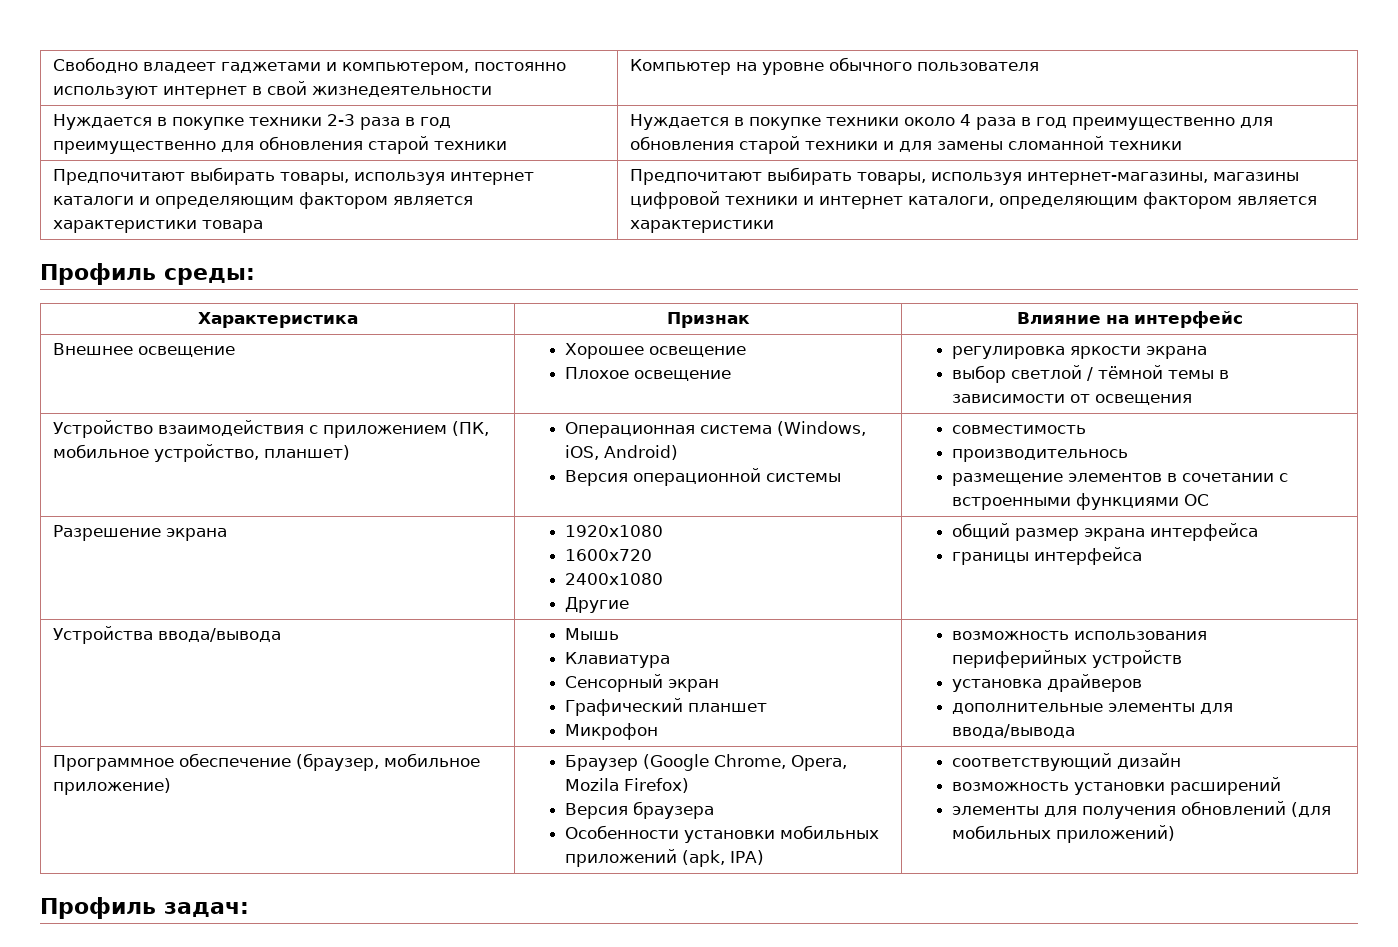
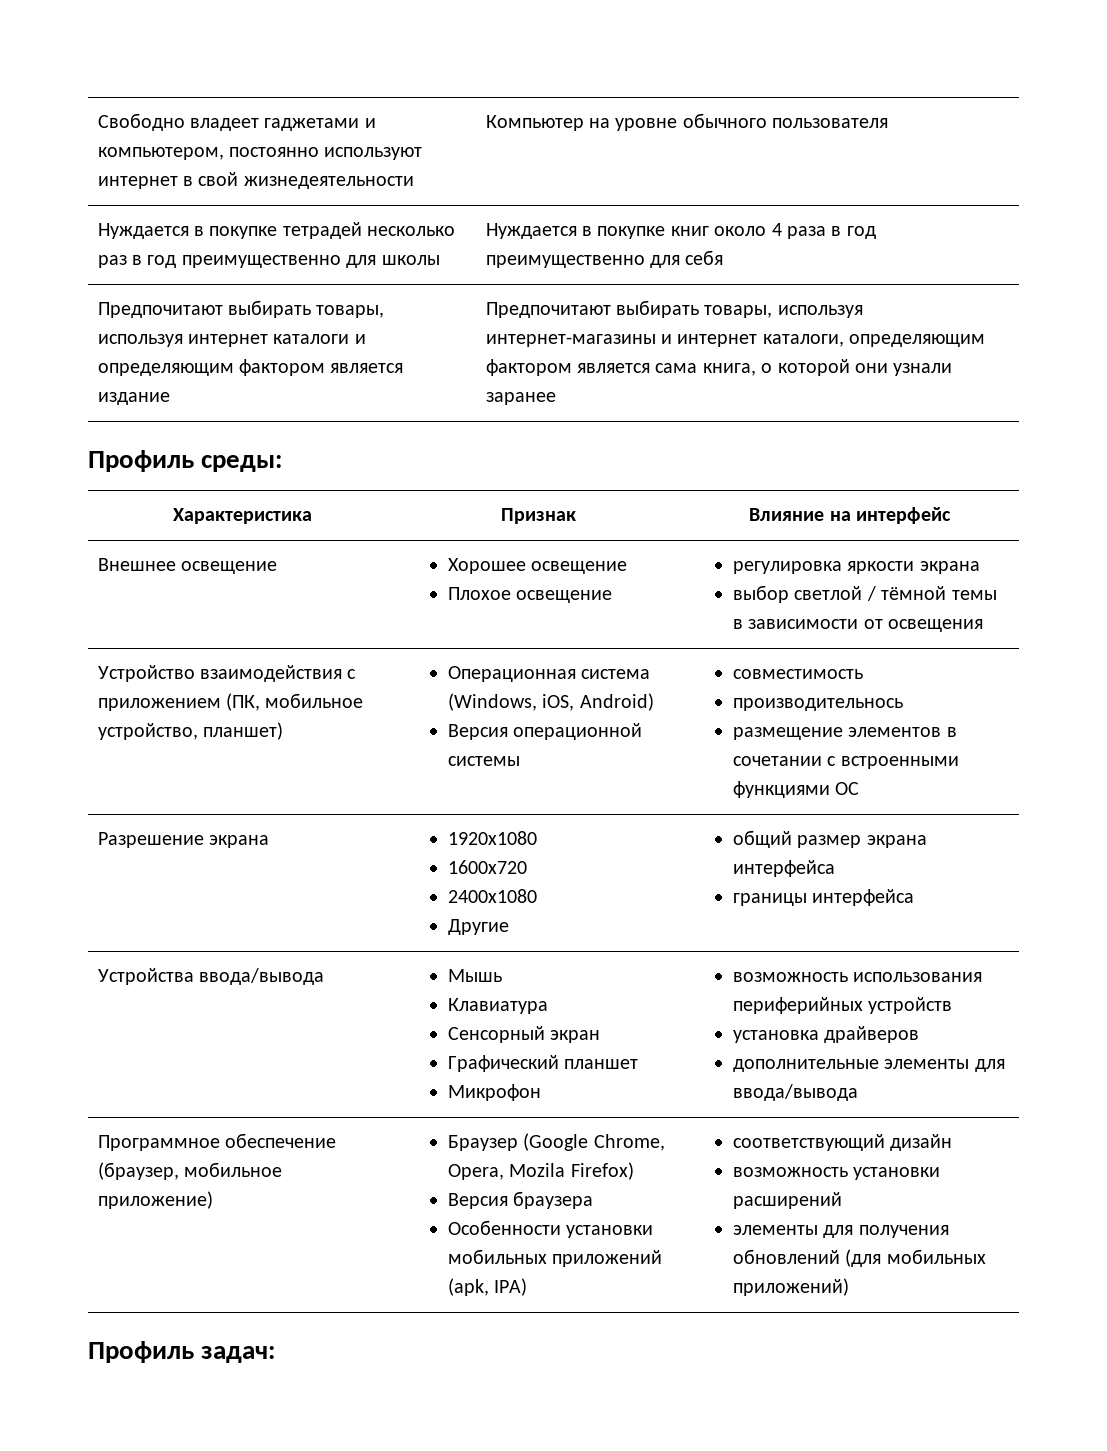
[248,114,451,130] [52,136,507,154] [629,114,899,130] техники 2-3 раза в год преимущественно для обновления старой техники | Нуждается в покупке техники -> [282,222,456,239] [97,255,440,268] [485,223,709,239] тетрадей несколько раз в год преимущественно для школы | Нуждается в покупке книг
[629,136,1182,154] обновления старой техники и для замены сломанной техники -> [685,250,724,265] себя
[52,220,263,233] [629,167,1299,185] [629,191,798,209] характеристики товара | Предпочитают выбирать товары, используя интернет-магазины, магазины цифровой техники -> [97,392,170,405] [485,300,863,318] [485,334,656,347] издание | Предпочитают выбирать товары, используя интернет-магазины
[629,220,774,233] характеристики -> [655,359,953,376] [485,392,556,405] сама книга, о которой они узнали заранее

